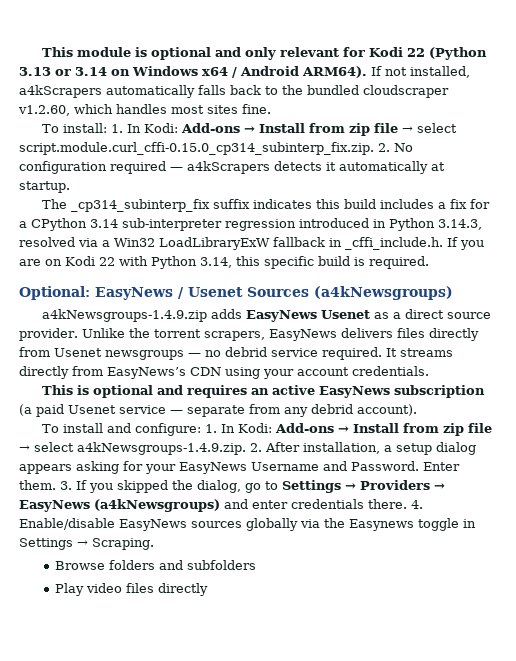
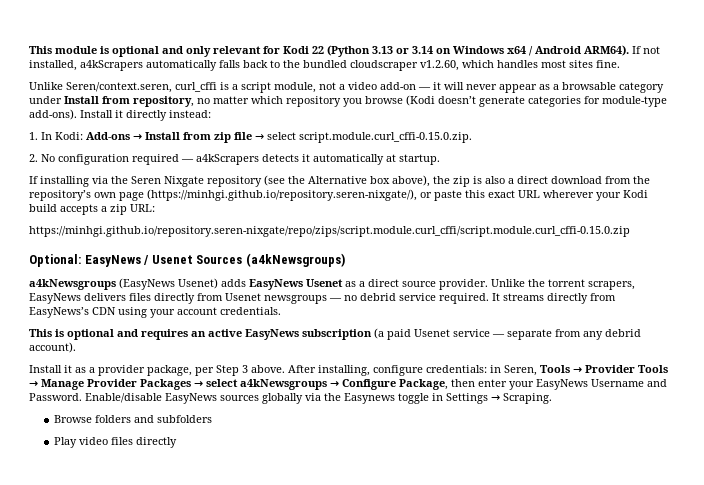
[41,123,107,133] To install: -> [29,82,664,93] [29,95,667,107] [29,109,211,121] Unlike Seren/context.seren, curl_cffi is a script module, not a video add-on — it will never appear as a browsable category under Install from repository, no matter which repository you browse (Kodi doesn’t generate categories for module-type add-ons). Install it directly instead: //
[19,142,374,155] script.module.curl_cffi-0.15.0_cp314_subinterp_fix.zip. -> [299,132,472,143] script.module.curl_cffi-0.15.0.zip. //
[41,199,490,212] [19,218,482,231] [19,237,484,250] [19,256,429,269] The _cp314_subinterp_fix suffix indicates this build includes a fix for a CPython 3.14 sub-interpreter regression introduced in Python 3.14.3, resolved via a Win32 LoadLibraryExW fallback in _cffi_include.h. If you are on Kodi 22 with Python 3.14, this specific build is required. -> [29,175,650,187] [29,189,648,201] [29,204,155,215] [29,226,630,237] If installing via the Seren Nixgate repository (see the Alternative box above), the zip is also a direct download from the repository’s own page (https://minhgi.github.io/repository.seren-nixgate/), or paste this exact URL wherever your Kodi build accepts a zip URL: // https://minhgi.github.io/repository.seren-nixgate/repo/zips/script.module.curl_cffi/script.module.curl_cffi-0.15.0.zip
[41,309,207,322] a4kNewsgroups-1.4.9.zip -> [29,278,218,290] a4kNewsgroups (EasyNews Usenet)
[41,423,492,436] [19,442,476,455] [19,461,143,474] To install and configure: 1. In Kodi: Add-ons → Install from zip file → select a4kNewsgroups-1.4.9.zip. 2. After installation, a setup dialog appears asking for -> [29,365,668,376] [29,379,507,390] Install it as a provider package, per Step 3 above. After installing, configure credentials: in Seren, Tools → Provider Tools → Manage Provider Packages → select a4kNewsgroups → Configure Package, then enter
[423,462,460,471] [19,480,445,493] [19,499,423,512] Enter them. 3. If you skipped the dialog, go to Settings → Providers → EasyNews (a4kNewsgroups) and enter credentials there. 4. -> (82, 397) none

